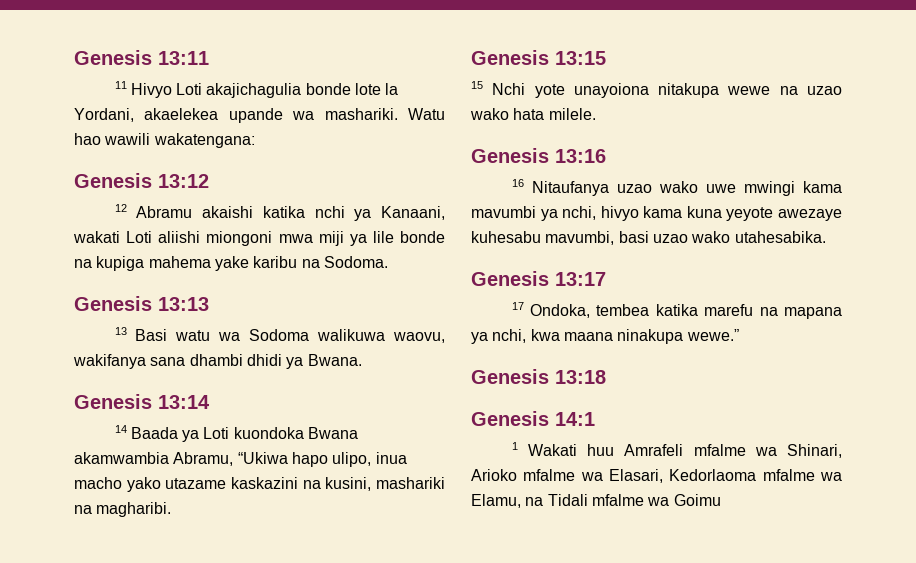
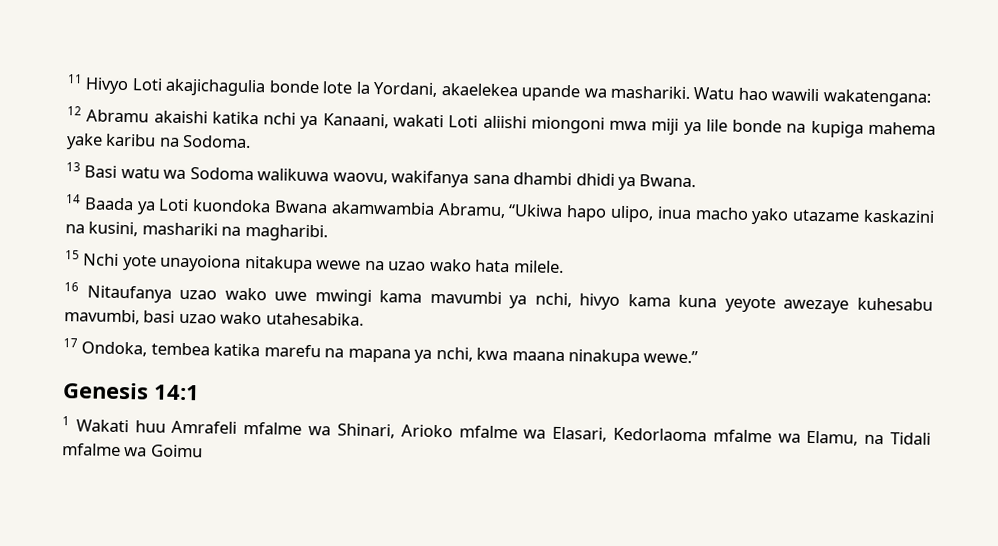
[74,50,209,65] Genesis 13:11 // -> (67, 79) none
[74,173,209,188] // Genesis 13:12 -> (931, 98) none
[74,296,209,311] // Genesis 13:13 -> (252, 141) none
[74,394,210,409] // Genesis 13:14 -> (697, 181) none
[471,50,606,65] // Genesis 13:15 -> (328, 232) none
[471,148,606,163] // Genesis 13:16 -> (564, 267) none
[471,271,606,286] // Genesis 13:17 -> (364, 319) none
[471,369,606,384] // Genesis 13:18 -> (699, 357) none

